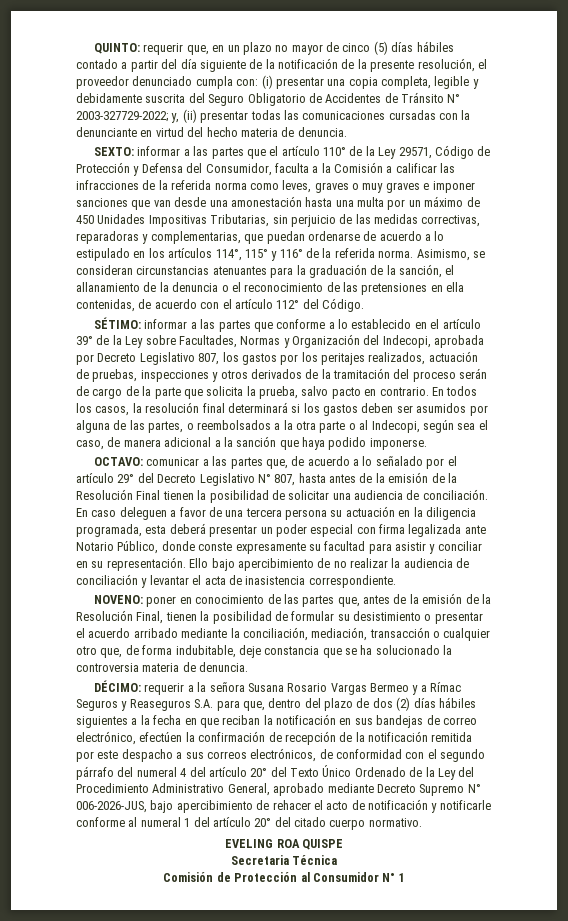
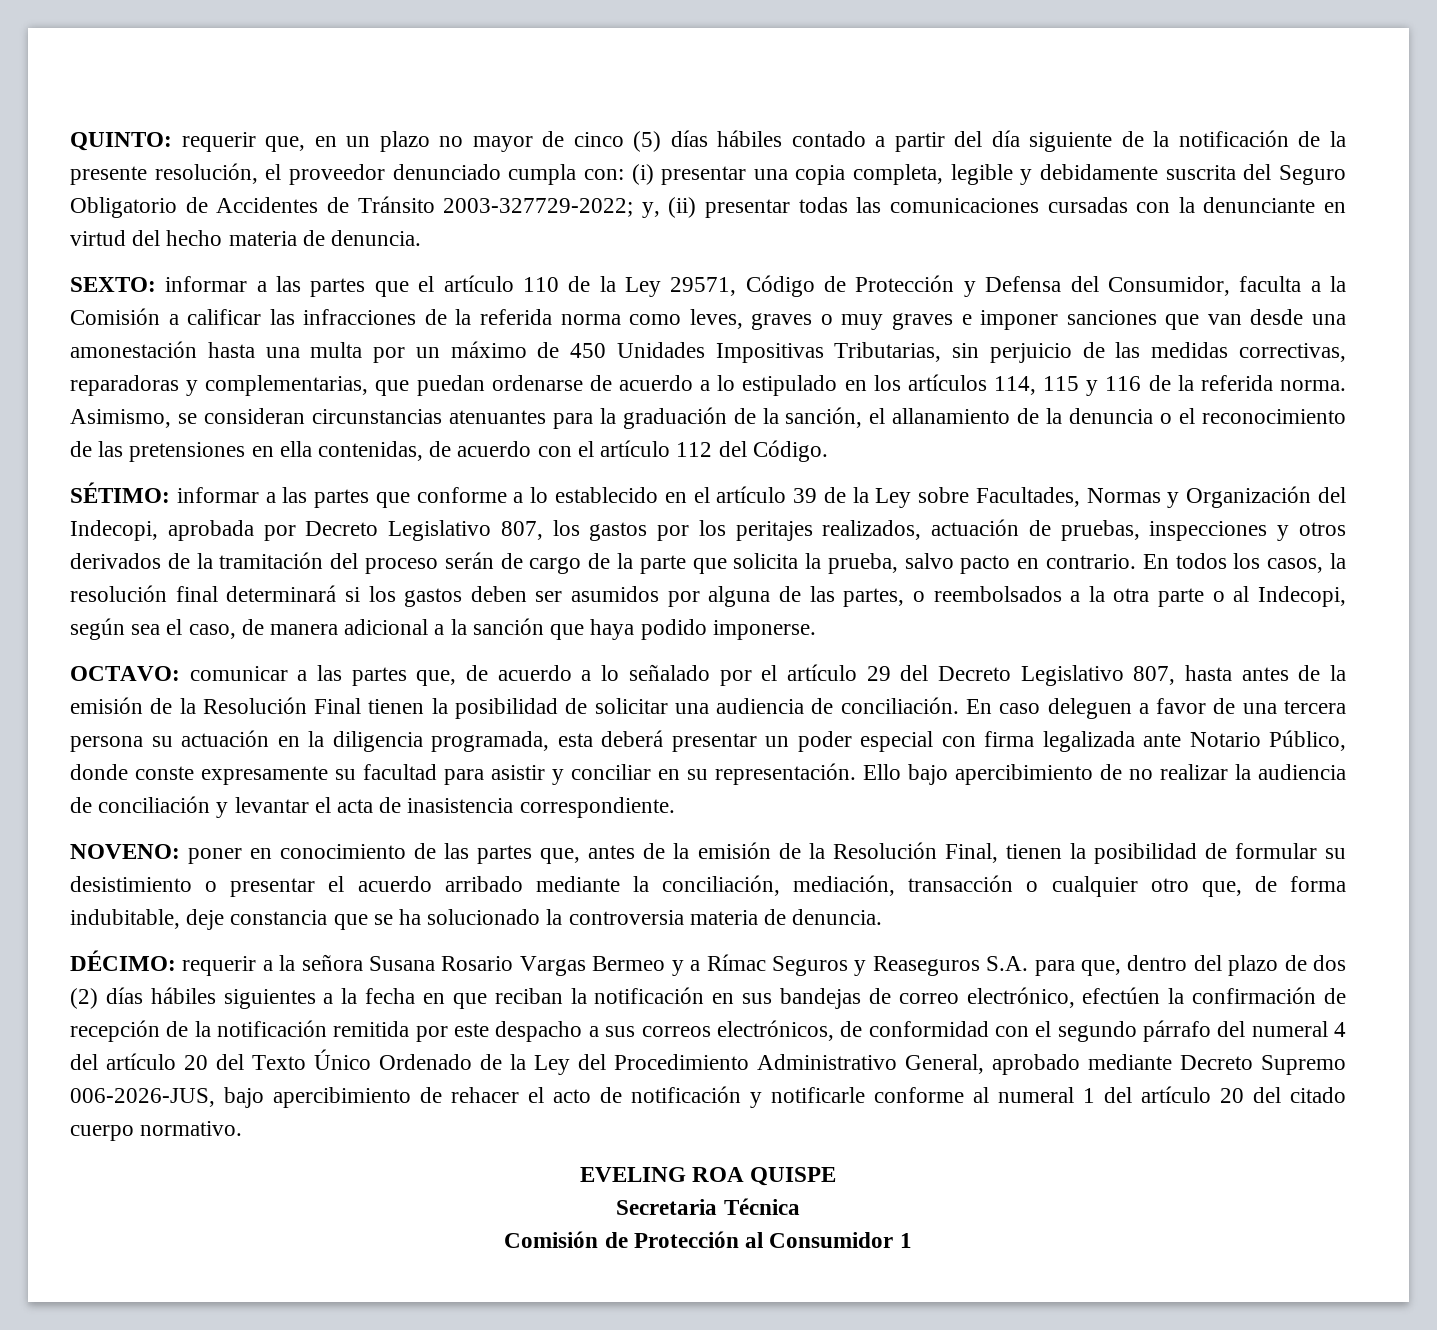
[447,94,461,103] N° -> (435, 204) none
[323,147,347,156] 110° -> [522,277,559,292] 110
[215,249,303,261] 114°, 115° y 116° -> [993,376,1142,396] 114, 115 y 116
[276,300,300,309] 112° -> [676,442,713,457] 112
[76,336,93,345] 39° -> [793,488,818,503] 39
[117,474,135,483] 29° -> [866,666,891,681] 29
[257,474,271,483] N° -> (1124, 675) none
[250,768,268,777] 20° -> [184,1055,208,1070] 20
[467,784,481,793] N° -> (1346, 1065) none
[254,818,272,827] 20° -> [1220,1088,1244,1103] 20
[382,873,396,882] N° -> (894, 1240) none

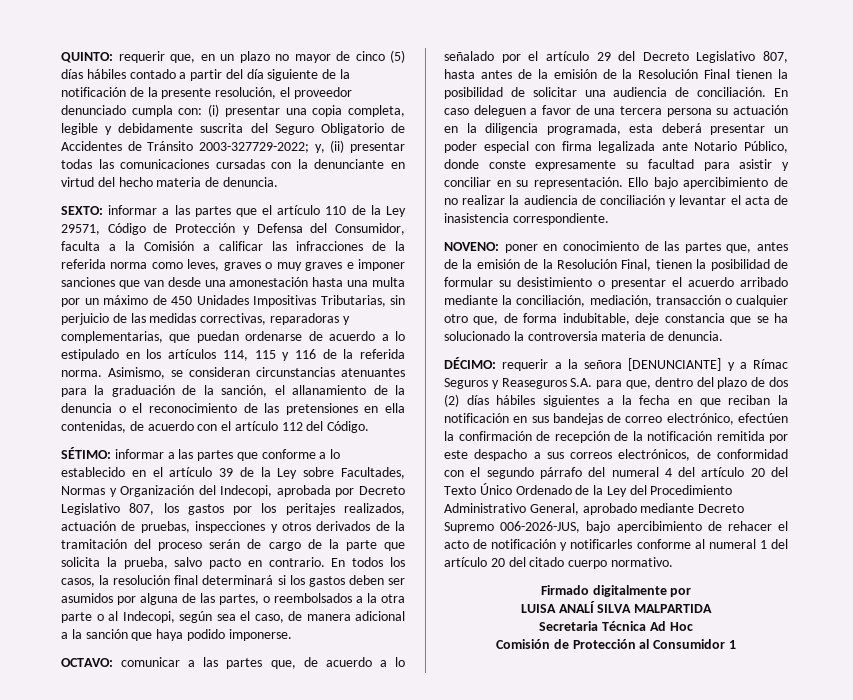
[369,956,666,976] Susana Rosario Vargas Bermeo -> [628,358,722,371] [DENUNCIANTE]
[771,1087,865,1103] notificarle -> [570,539,633,549] notificarles
[579,1167,837,1186] EVELING ROA QUISPE -> [540,585,692,597] [520,601,713,613] Firmado digitalmente por // LUISA ANALÍ SILVA MALPARTIDA
(800, 1206) none -> [649,621,693,631] Ad Hoc

